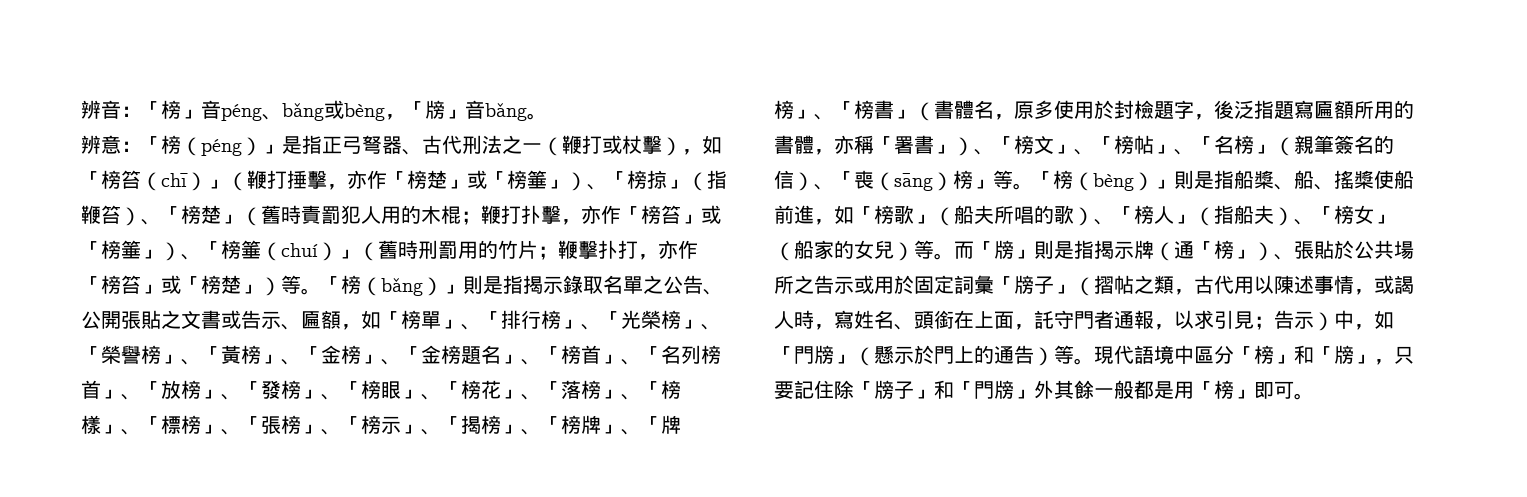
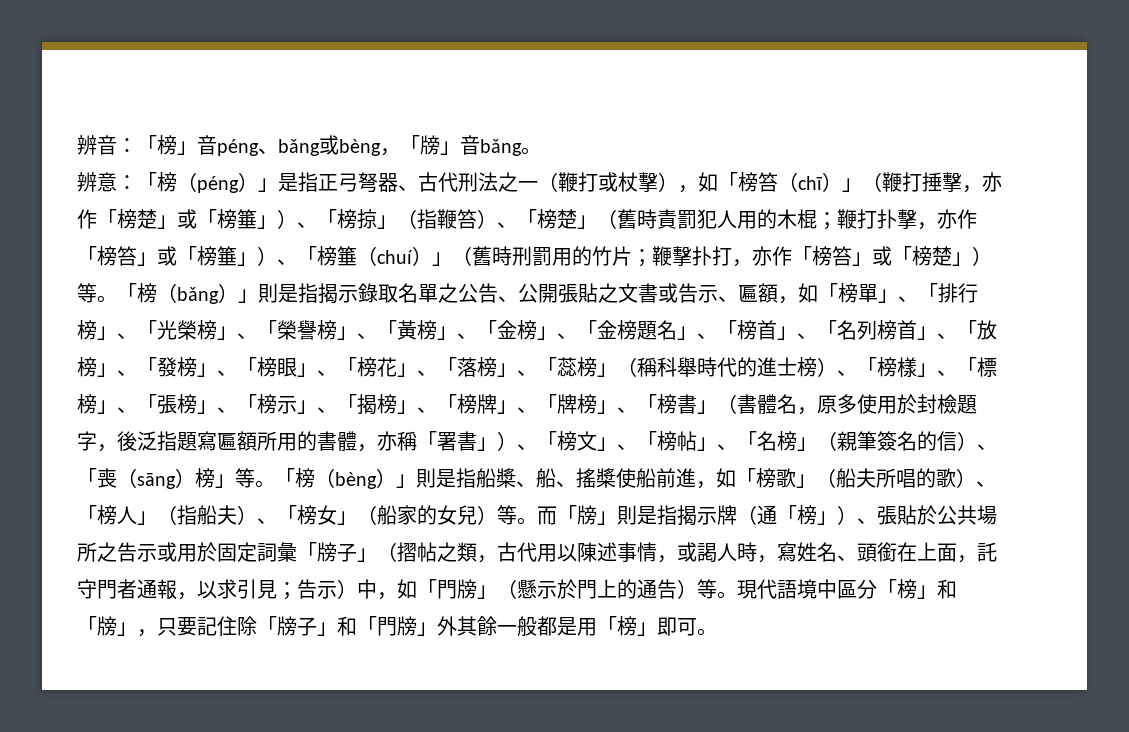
(661, 389) none -> [557,357,877,377] 蕊榜」（稱科舉時代的進士榜）、「

